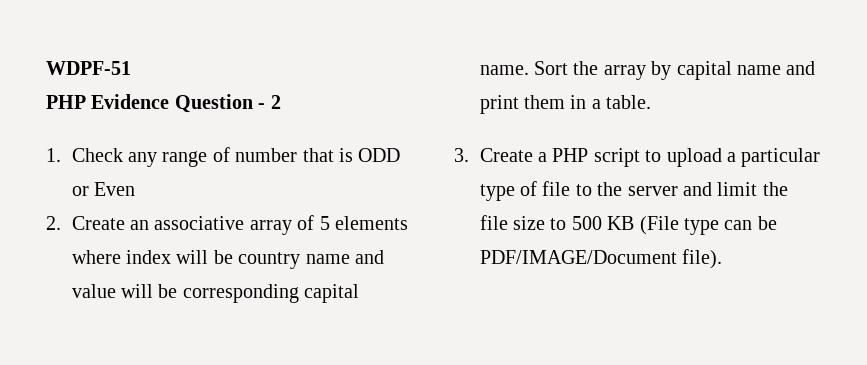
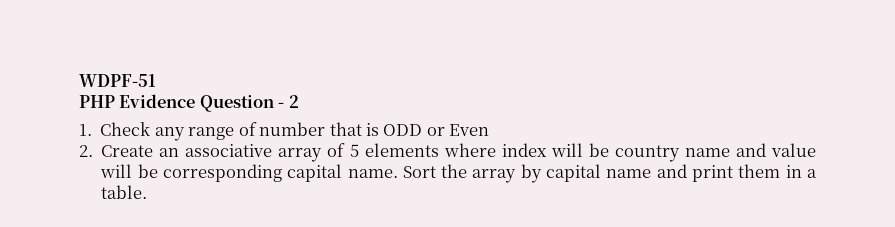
[454,148,821,167] [479,181,788,201] [479,215,777,235] [479,249,723,269] // 3. Create a PHP script to upload a particular type of file to the server and limit the file size to 500 KB (File type can be PDF/IMAGE/Document file). -> (148, 192) none

